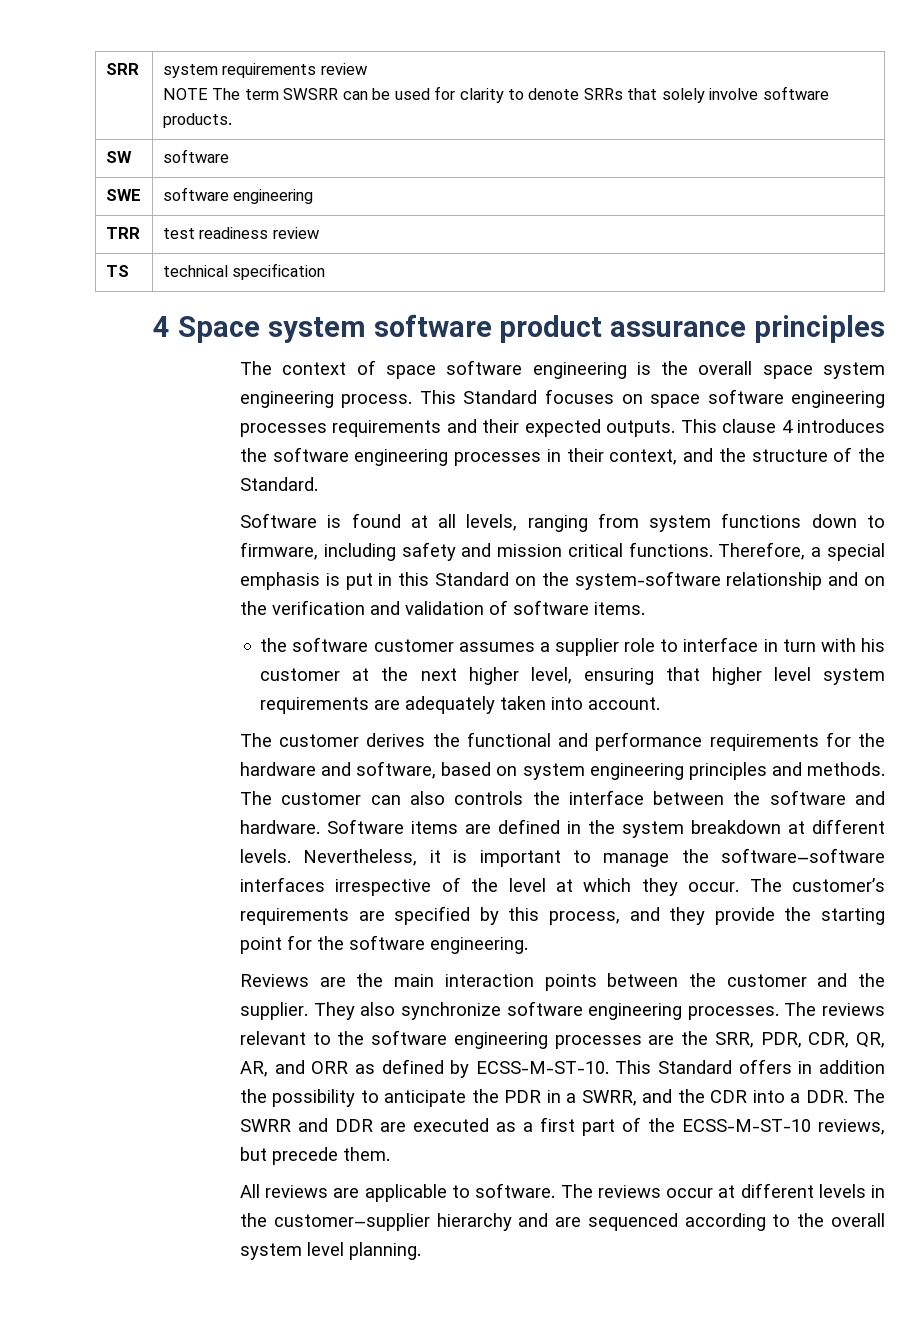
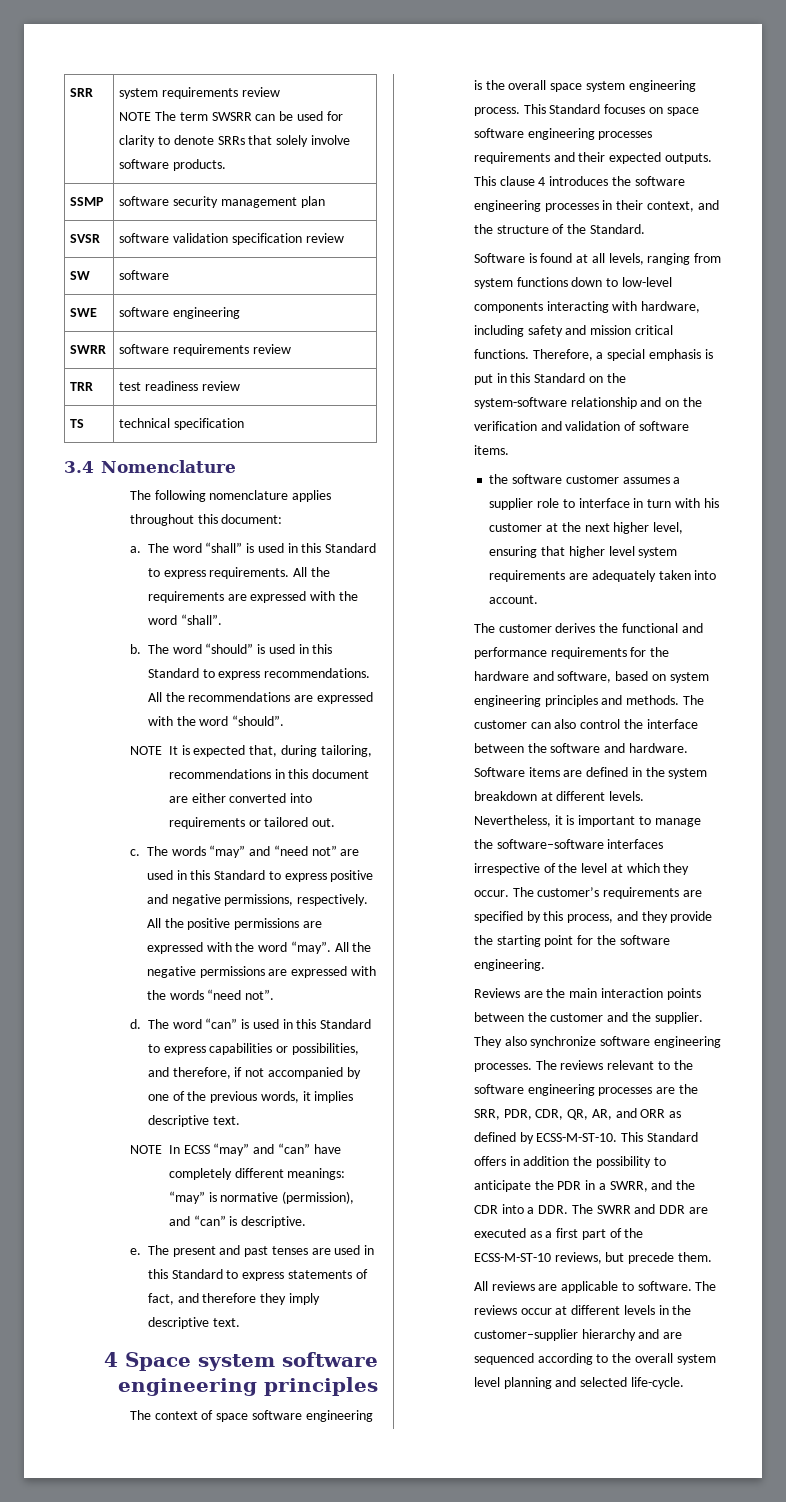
(232, 120) none -> [70,197,105,206] [119,196,325,208] [70,234,101,243] [119,233,344,245] // SSMP | software security management plan // SVSR | software validation specification review
(314, 196) none -> [70,345,107,354] [119,344,291,356] // SWRR | software requirements review
(326, 271) none -> [64,460,236,473] [129,490,332,502] [129,514,283,526] [129,542,377,553] [147,567,330,579] [147,591,358,603] [147,614,222,625] [129,643,333,654] [147,668,371,680] [147,692,373,704] [147,715,285,726] [129,745,372,757] [168,769,370,779] [168,793,313,803] [168,817,336,829] [129,845,360,858] [146,870,374,882] [146,894,369,906] [146,918,322,930] [146,941,372,954] [146,966,376,978] [146,989,275,1000] [129,1018,372,1029] [147,1043,359,1055] [147,1067,361,1079] [147,1091,354,1103] [147,1115,240,1127] [129,1143,341,1156] [168,1168,346,1180] [168,1191,355,1204] [168,1215,307,1228] [129,1245,375,1257] [147,1269,368,1281] [147,1293,320,1305] [147,1317,240,1329] // 3.4 Nomenclature // The following nomenclature applies throughout this document: // a. The word “shall” is used in this Standard to express requirements. All the requirements are expressed with the word “shall”. // b. The word “should” is used in this Standard to express recommendations. All the recommendations are expressed with the word “should”. // NOTE It is expected that, during tailoring, recommendations in this document are either converted into requirements or tailored out. // c. The words “may” and “need not” are used in this Standard to express positive and negative permissions, respectively. All the positive permissions are expressed with the word “may”. All the negative permissions are expressed with the words “need not”. // d. The word “can” is used in this Standard to express capabilities or possibilities, and therefore, if not accompanied by one of the previous words, it implies descriptive text. // NOTE In ECSS “may” and “can” have completely different meanings: “may” is normative (permission), and “can” is descriptive. // e. The present and past tenses are used in this Standard to express statements of fact, and therefore they imply descriptive text.
[499,315,747,343] product assurance -> [118,1378,257,1396] engineering
[239,542,318,560] firmware, -> [621,277,672,287] [473,301,701,313] low-level components interacting with hardware,
[454,791,524,805] controls -> [580,719,621,729] control
[348,1242,421,1260] planning. -> [503,1377,684,1389] planning and selected life-cycle.

